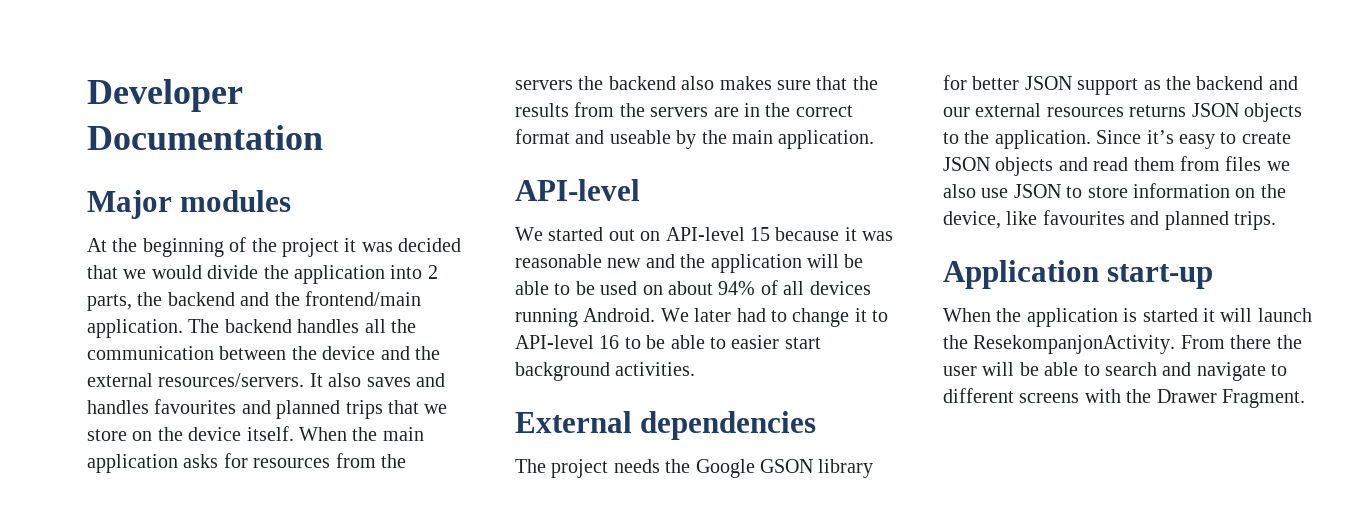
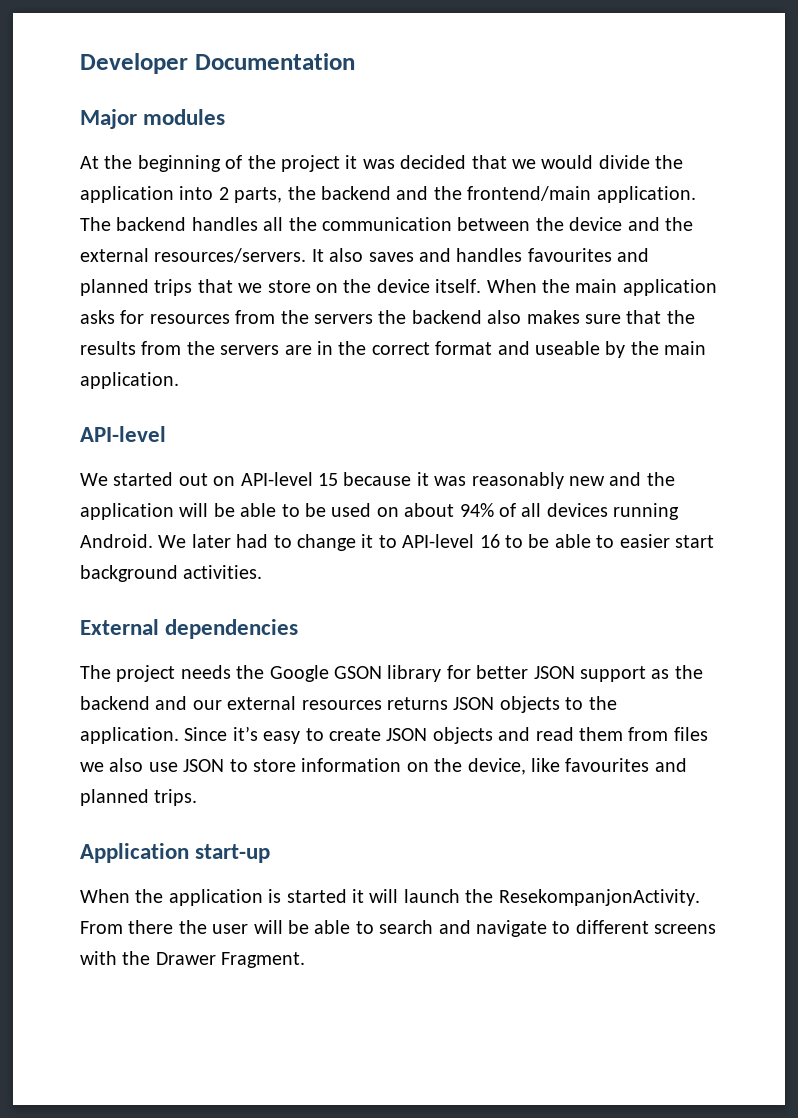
[515,254,602,268] reasonable -> [471,472,564,489] reasonably

